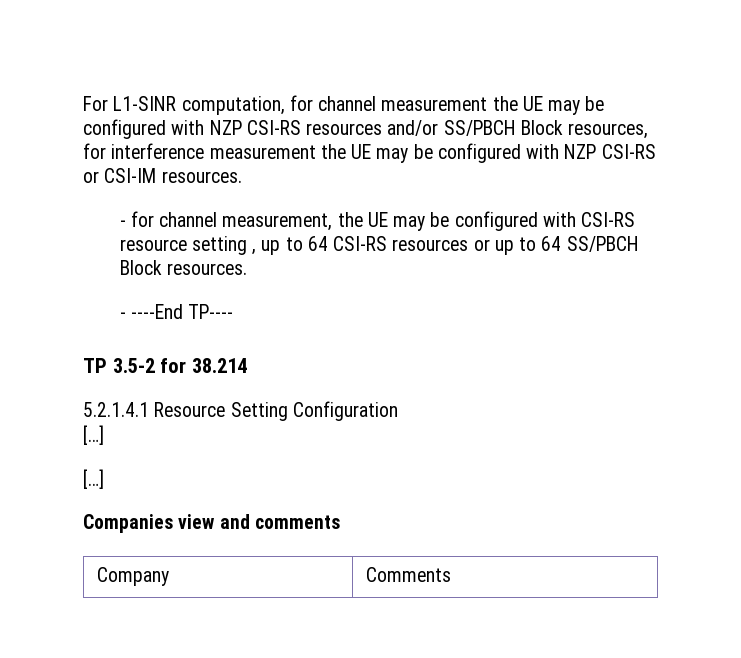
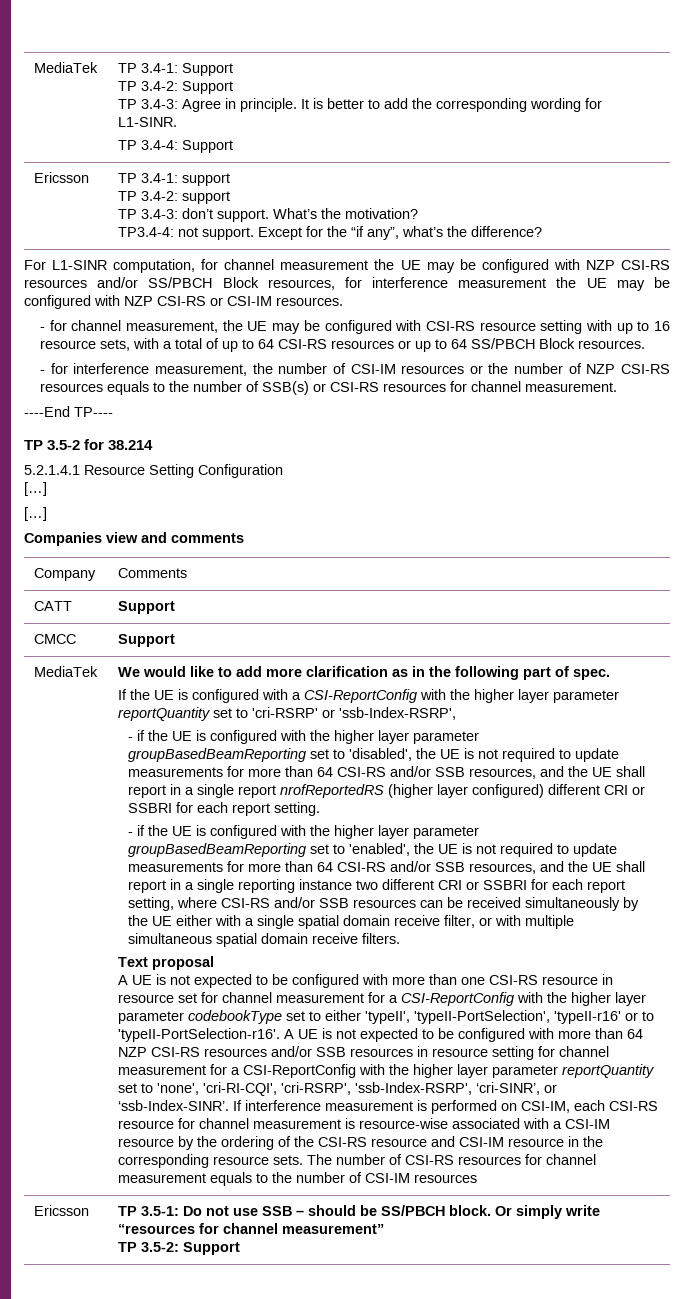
(83, 103) none -> [34,62,99,73] [118,63,234,76] [118,81,234,94] [118,98,603,112] [118,117,178,127] [118,140,234,153] [34,172,90,183] [118,173,231,186] [118,191,231,204] [118,208,419,222] [118,226,543,240] MediaTek | TP 3.4-1: Support // TP 3.4-2: Support // TP 3.4-3: Agree in principle. It is better to add the corresponding wording for L1-SINR. // TP 3.4-4: Support // Ericsson | TP 3.4-1: support // TP 3.4-2: support // TP 3.4-3: don’t support. What’s the motivation? // TP3.4-4: not support. Except for the “if any”, what’s the difference? //
[252,249,257,255] , -> [585,320,670,334] [40,338,220,351] with up to 16 resource sets, with a total of
(126, 315) none -> [50,363,670,376] [40,381,618,395] for interference measurement, the number of CSI-IM resources or the number of NZP CSI-RS resources equals to the number of SSB(s) or CSI-RS resources for channel measurement. //
(452, 574) none -> [34,601,73,611] [118,601,176,614] [34,634,77,644] [118,634,176,647] [34,666,99,677] [118,666,611,680] [118,689,620,703] [118,707,457,721] [127,730,479,744] [127,748,619,762] [127,766,645,779] [127,784,645,798] [127,802,320,816] [127,825,479,839] [127,843,617,857] [127,861,645,874] [127,879,625,893] [127,897,639,911] [127,915,574,929] [127,933,400,947] [118,956,215,970] [118,974,614,988] [118,992,647,1006] [118,1010,655,1024] [118,1028,644,1042] [118,1046,610,1060] [118,1064,655,1078] [118,1082,558,1096] [118,1100,659,1114] [118,1118,611,1129] [118,1136,604,1150] [118,1154,597,1168] [118,1172,478,1186] [34,1205,90,1216] [118,1205,601,1219] [118,1223,385,1234] [118,1242,241,1255] // CATT | Support // CMCC | Support // MediaTek | We would like to add more clarification as in the following part of spec. // If the UE is configured with a CSI-ReportConfig with the higher layer parameter reportQuantity set to 'cri-RSRP' or 'ssb-Index-RSRP', // - if the UE is configured with the higher layer parameter groupBasedBeamReporting set to 'disabled', the UE is not required to update measurements for more than 64 CSI-RS and/or SSB resources, and the UE shall report in a single report nrofReportedRS (higher layer configured) different CRI or SSBRI for each report setting. // - if the UE is configured with the higher layer parameter groupBasedBeamReporting set to 'enabled', the UE is not required to update measurements for more than 64 CSI-RS and/or SSB resources, and the UE shall report in a single reporting instance two different CRI or SSBRI for each report setting, where CSI-RS and/or SSB resources can be received simultaneously by the UE either with a single spatial domain receive filter, or with multiple simultaneous spatial domain receive filters. // Text proposal // A UE is not expected to be configured with more than one CSI-RS resource in resource set for channel measurement for a CSI-ReportConfig with the higher layer parameter codebookType set to either 'typeII', 'typeII-PortSelection', 'typeII-r16' or to 'typeII-PortSelection-r16'. A UE is not expected to be configured with more than 64 NZP CSI-RS resources and/or SSB resources in resource setting for channel measurement for a CSI-ReportConfig with the higher layer parameter reportQuantity set to 'none', 'cri-RI-CQI', 'cri-RSRP', 'ssb-Index-RSRP', ‘cri-SINR’, or ‘ssb-Index-SINR’. If interference measurement is performed on CSI-IM, each CSI-RS resource for channel measurement is resource-wise associated with a CSI-IM resource by the ordering of the CSI-RS resource and CSI-IM resource in the corresponding resource sets. The number of CSI-RS resources for channel measurement equals to the number of CSI-IM resources // Ericsson | TP 3.5-1: Do not use SSB – should be SS/PBCH block. Or simply write “resources for channel measurement” // TP 3.5-2: Support

